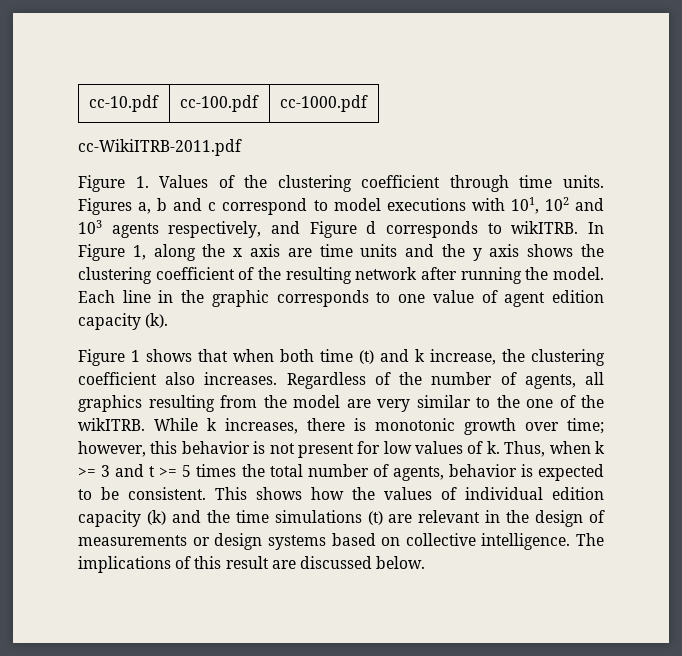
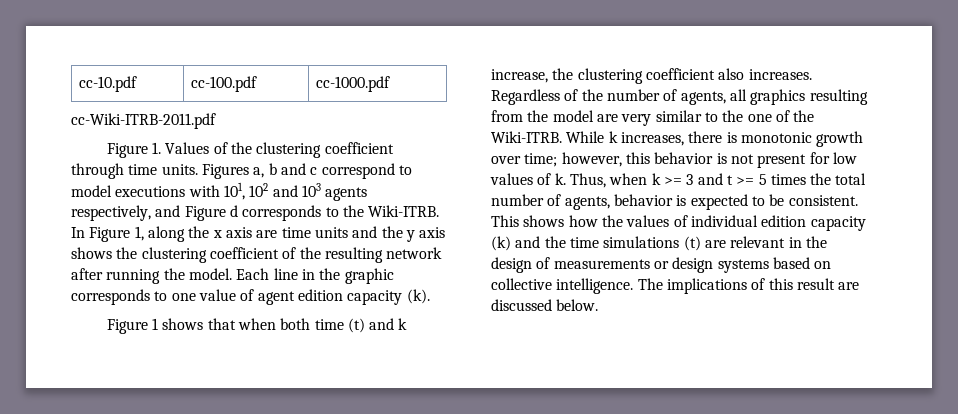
[78,139,242,156] cc-WikiITRB-2011.pdf -> [71,113,216,129] cc-Wiki-ITRB-2011.pdf
[511,221,579,234] wikITRB. -> [342,205,440,217] the Wiki-ITRB.
[78,418,145,431] wikITRB. -> [491,131,562,143] Wiki-ITRB.

